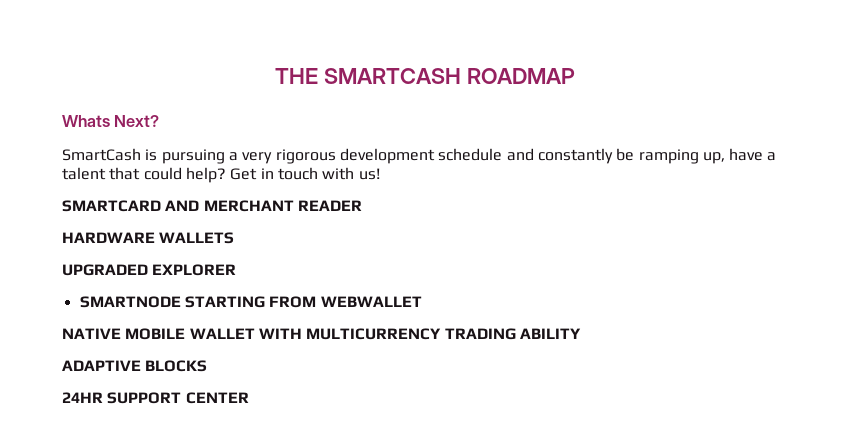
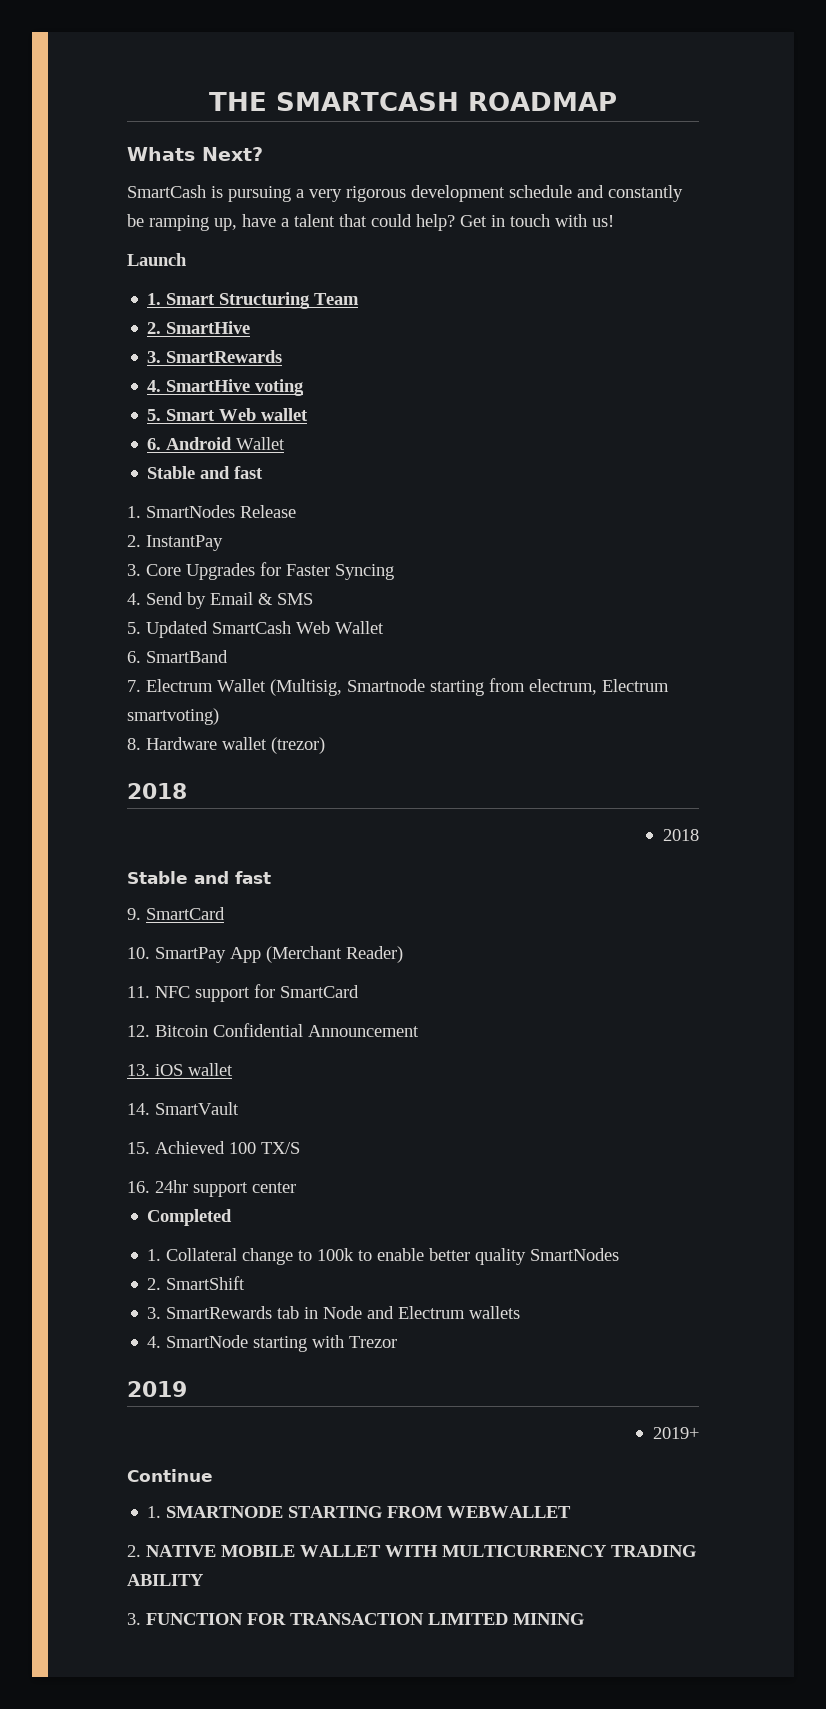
[62,200,362,212] [62,232,235,244] [62,264,237,276] SMARTCARD AND MERCHANT READER // HARDWARE WALLETS // UPGRADED EXPLORER // -> [127,253,187,266] [147,292,360,309] [147,321,251,334] [147,350,283,363] [147,379,305,396] [147,408,309,421] [147,437,286,450] [147,466,264,479] [127,505,296,518] [127,535,223,551] [127,562,394,580] [127,592,313,609] [127,621,384,638] [127,650,228,663] [127,678,669,696] [127,708,219,725] [127,737,325,754] [127,783,187,799] [663,829,699,841] [127,871,271,884] [127,907,225,920] [127,946,403,963] [127,984,359,1002] [127,1023,419,1037] [127,1063,233,1076] [127,1102,239,1115] [127,1141,300,1154] [127,1180,296,1197] [147,1209,233,1226] [147,1248,620,1265] [147,1276,246,1290] [147,1306,521,1319] [147,1335,398,1352] [127,1381,187,1397] [653,1427,699,1439] [127,1469,213,1482] [147,1506,162,1518] Launch // 1. Smart Structuring Team // 2. SmartHive // 3. SmartRewards // 4. SmartHive voting // 5. Smart Web wallet // 6. Android Wallet // Stable and fast // 1. SmartNodes Release // 2. InstantPay // 3. Core Upgrades for Faster Syncing // 4. Send by Email & SMS // 5. Updated SmartCash Web Wallet // 6. SmartBand // 7. Electrum Wallet (Multisig, Smartnode starting from electrum, Electrum smartvoting) // 8. Hardware wallet (trezor) // 2018 // 2018 // Stable and fast // 9. SmartCard // 10. SmartPay App (Merchant Reader) // 11. NFC support for SmartCard // 12. Bitcoin Confidential Announcement // 13. iOS wallet // 14. SmartVault // 15. Achieved 100 TX/S // 16. 24hr support center // Completed // 1. Collateral change to 100k to enable better quality SmartNodes // 2. SmartShift // 3. SmartRewards tab in Node and Electrum wallets // 4. SmartNode starting with Trezor // 2019 // 2019+ // Continue // 1.
(422, 301) none -> [127,1545,141,1557] 2.
[62,360,208,372] [62,392,249,404] ADAPTIVE BLOCKS // 24HR SUPPORT CENTER -> [127,1613,584,1625] 3. FUNCTION FOR TRANSACTION LIMITED MINING

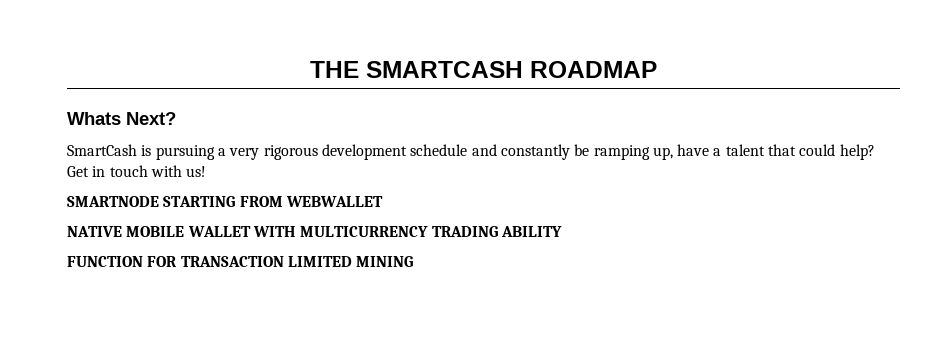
[127,253,187,266] [147,292,360,309] [147,321,251,334] [147,350,283,363] [147,379,305,396] [147,408,309,421] [147,437,286,450] [147,466,264,479] [127,505,296,518] [127,535,223,551] [127,562,394,580] [127,592,313,609] [127,621,384,638] [127,650,228,663] [127,678,669,696] [127,708,219,725] [127,737,325,754] [127,783,187,799] [663,829,699,841] [127,871,271,884] [127,907,225,920] [127,946,403,963] [127,984,359,1002] [127,1023,419,1037] [127,1063,233,1076] [127,1102,239,1115] [127,1141,300,1154] [127,1180,296,1197] [147,1209,233,1226] [147,1248,620,1265] [147,1276,246,1290] [147,1306,521,1319] [147,1335,398,1352] [127,1381,187,1397] [653,1427,699,1439] [127,1469,213,1482] [147,1506,162,1518] Launch // 1. Smart Structuring Team // 2. SmartHive // 3. SmartRewards // 4. SmartHive voting // 5. Smart Web wallet // 6. Android Wallet // Stable and fast // 1. SmartNodes Release // 2. InstantPay // 3. Core Upgrades for Faster Syncing // 4. Send by Email & SMS // 5. Updated SmartCash Web Wallet // 6. SmartBand // 7. Electrum Wallet (Multisig, Smartnode starting from electrum, Electrum smartvoting) // 8. Hardware wallet (trezor) // 2018 // 2018 // Stable and fast // 9. SmartCard // 10. SmartPay App (Merchant Reader) // 11. NFC support for SmartCard // 12. Bitcoin Confidential Announcement // 13. iOS wallet // 14. SmartVault // 15. Achieved 100 TX/S // 16. 24hr support center // Completed // 1. Collateral change to 100k to enable better quality SmartNodes // 2. SmartShift // 3. SmartRewards tab in Node and Electrum wallets // 4. SmartNode starting with Trezor // 2019 // 2019+ // Continue // 1. -> (207, 171) none
[127,1545,141,1557] 2. -> (383, 201) none
[127,1613,141,1625] 3. -> (562, 231) none

